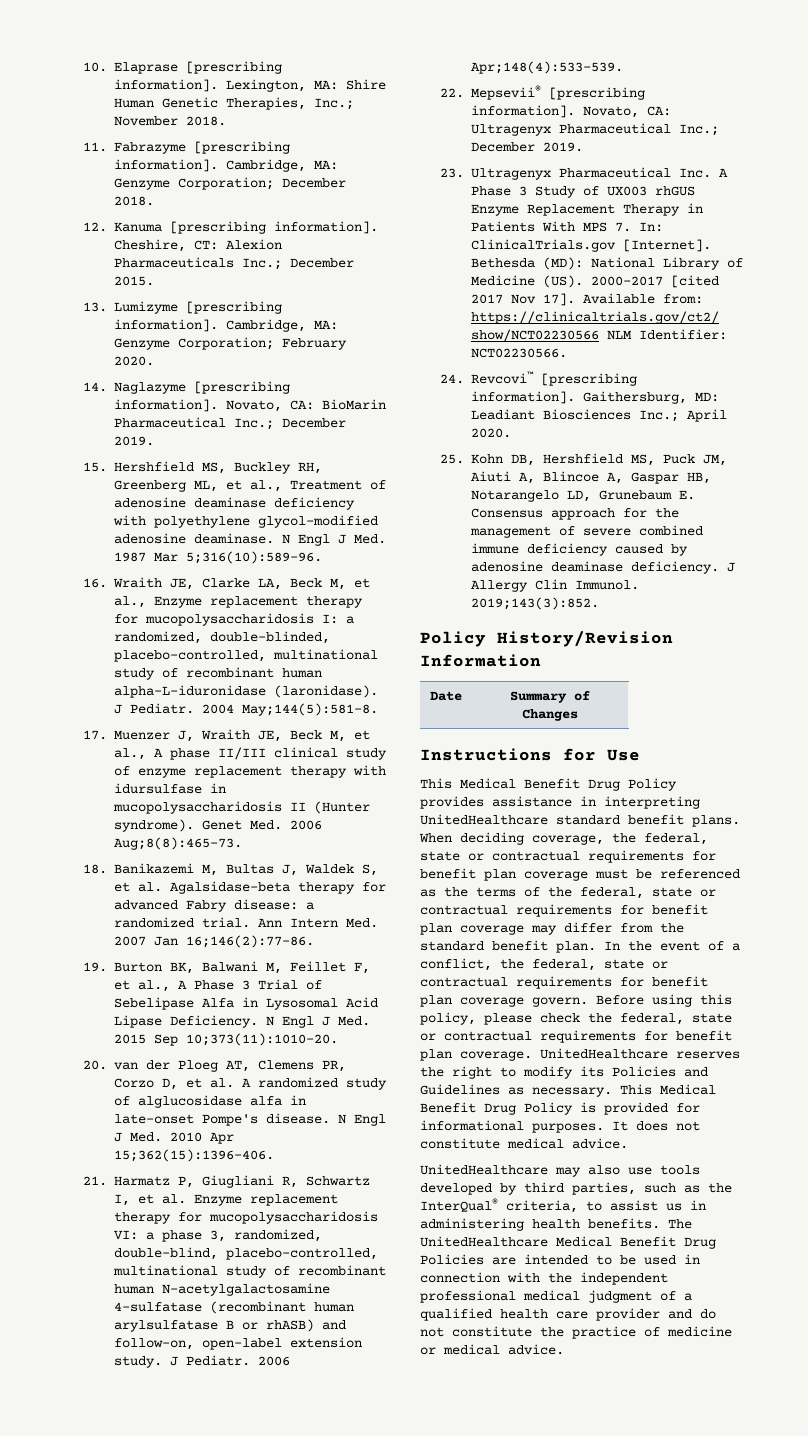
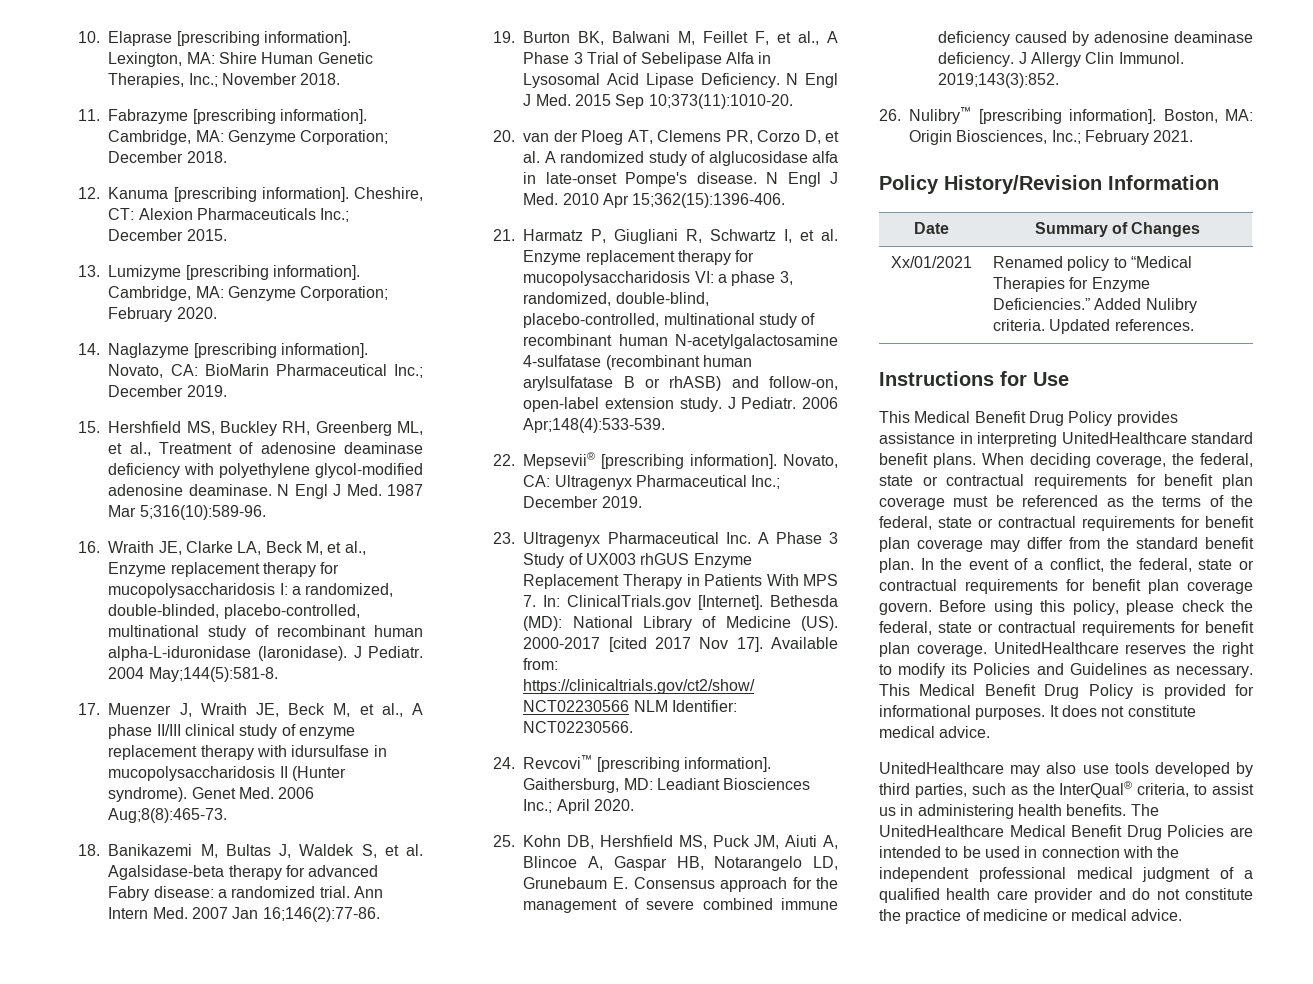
(599, 603) none -> [879,107,1253,124] [909,130,1194,145] // 26. Nulibry™ [prescribing information]. Boston, MA: Origin Biosciences, Inc.; February 2021.
(578, 715) none -> [890,256,972,268] [992,256,1192,271] [992,277,1150,292] [992,298,1197,313] [992,319,1194,334] // Xx/01/2021 | Renamed policy to “Medical Therapies for Enzyme Deficiencies.” Added Nulibry criteria. Updated references.

